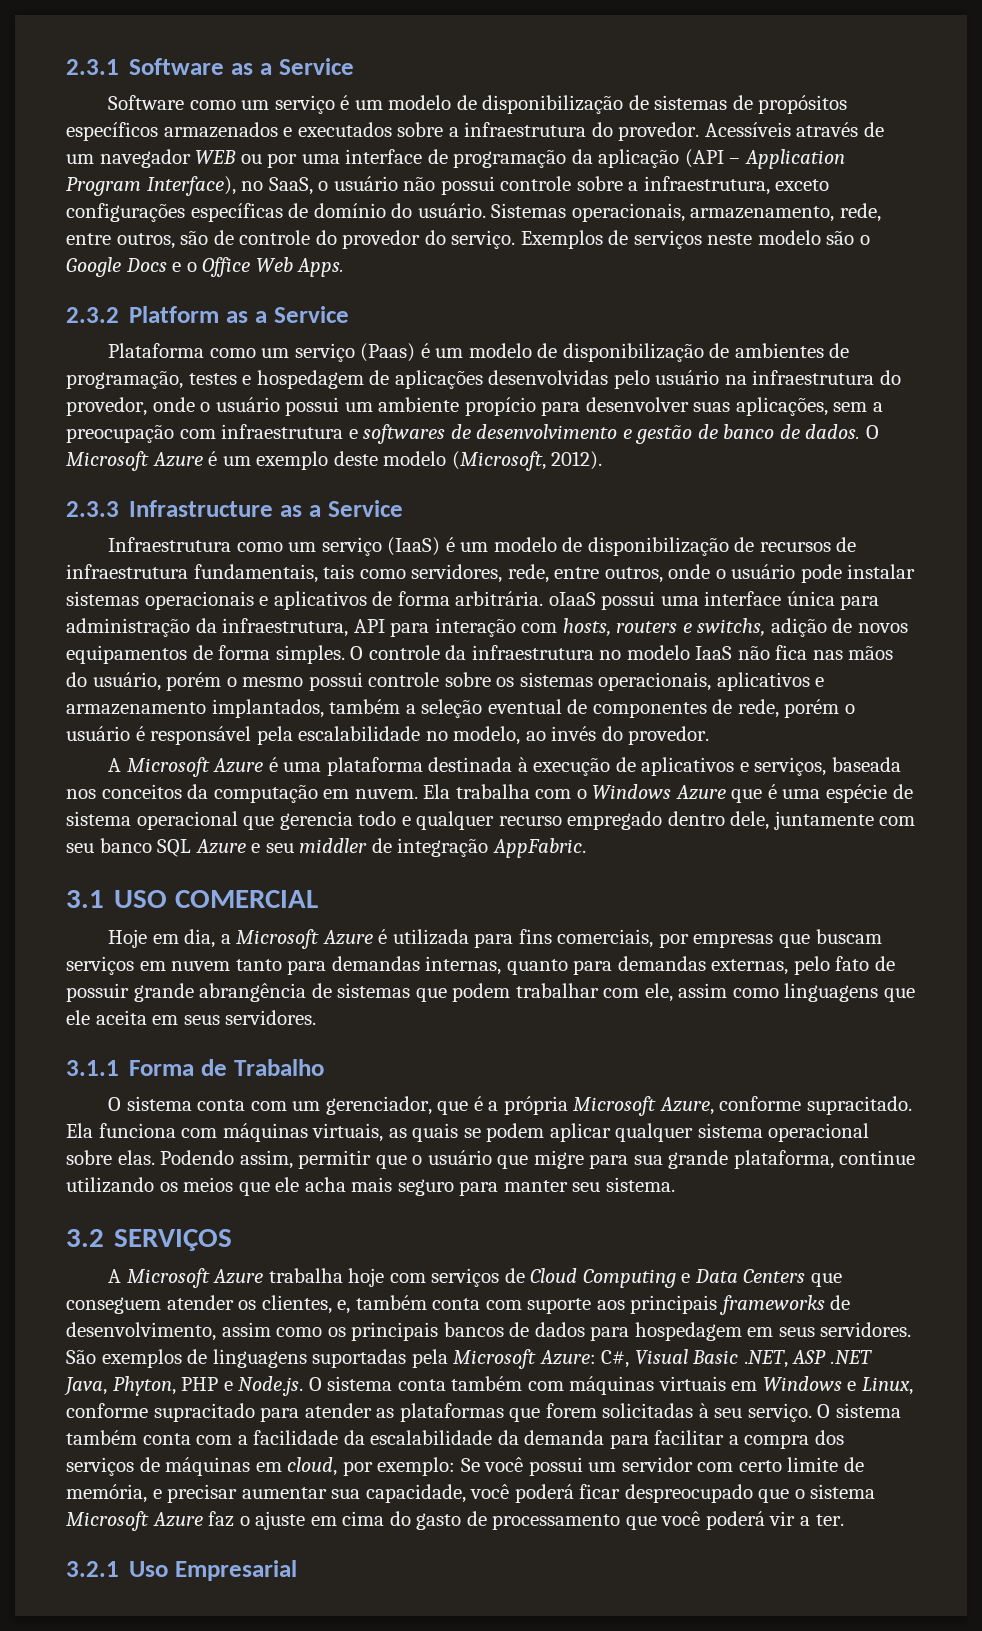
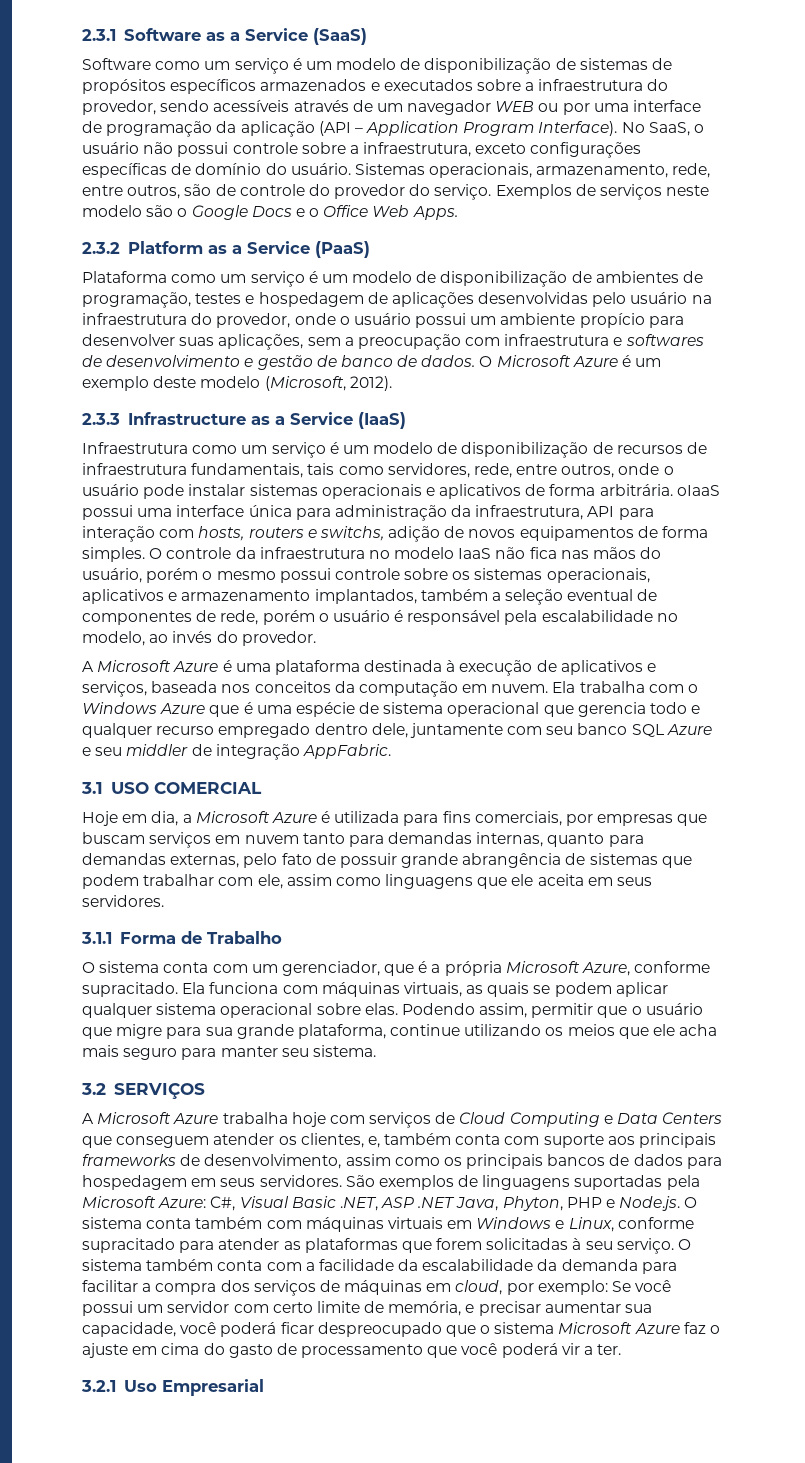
(354, 66) none -> [312,28,367,45] (SaaS)
[618,122,791,141] provedor. Acessíveis -> [82,100,290,115] provedor, sendo acessíveis
[146,176,264,196] Interface), no -> [538,121,645,136] Interface). No
(349, 314) none -> [314,241,370,258] (PaaS)
[360,343,416,362] (Paas) -> (305, 279) none
(403, 508) none -> [357,412,406,429] (IaaS)
[387,537,441,556] (IaaS) -> (326, 450) none

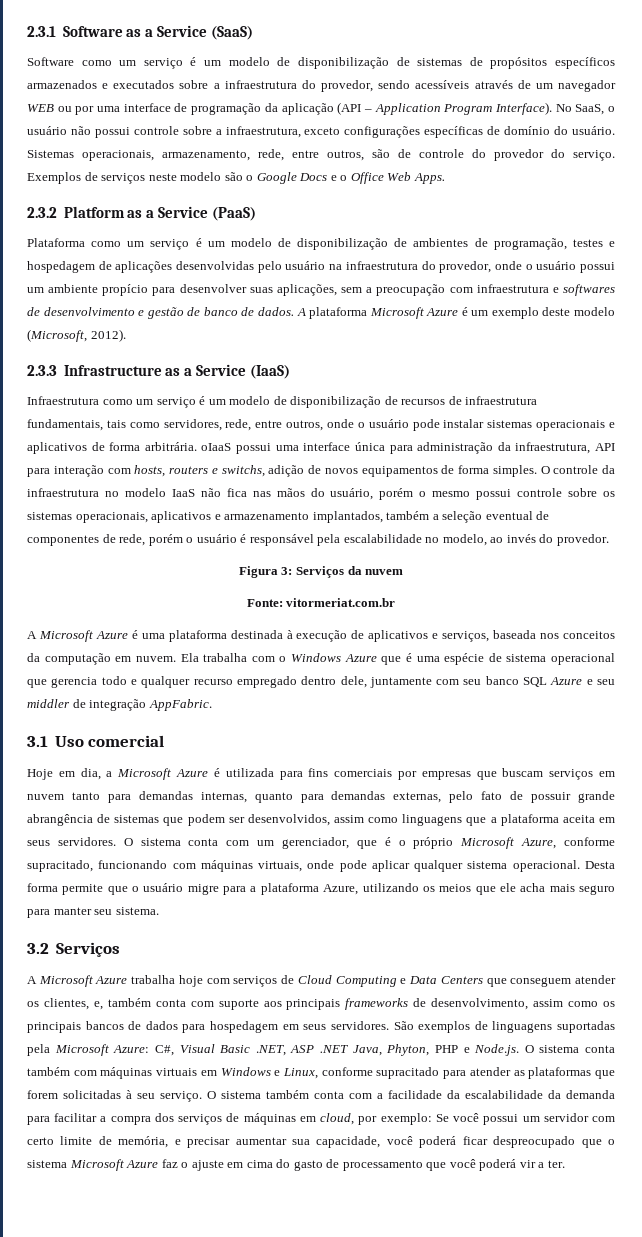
[479,356,493,367] O -> [296,307,368,319] A plataforma
(316, 638) none -> [238,566,404,578] [246,598,396,607] // Figura 3: Serviços da nuvem // Fonte: vitormeriat.com.br
[110,782,262,794] USO COMERCIAL -> [54,735,164,747] Uso comercial
[474,811,562,826] comerciais, -> [334,769,393,777] comerciais
[143,874,283,889] trabalhar com ele, -> [228,814,330,826] ser desenvolvidos,
[511,874,534,886] ele -> [490,814,559,826] a plataforma
[81,931,282,944] // 3.1.1 Forma de Trabalho // -> (116, 841) none
[431,961,502,976] a própria -> [398,837,454,849] o próprio
[82,982,668,997] [82,1003,594,1018] supracitado. Ela funciona com máquinas virtuais, as quais se podem aplicar qualquer sistema operacional sobre elas. Podendo assim, permitir -> [27,860,615,872] [27,883,104,895] supracitado, funcionando com máquinas virtuais, onde pode aplicar qualquer sistema operacional. Desta forma permite
[82,1027,112,1039] que -> (184, 887) none
[205,1024,461,1039] sua grande plataforma, continue -> [250,883,359,895] a plataforma Azure,
[113,1083,205,1099] SERVIÇOS -> [55,942,120,957] Serviços
[81,1379,264,1396] // 3.2.1 Uso Empresarial -> (565, 1164) none

